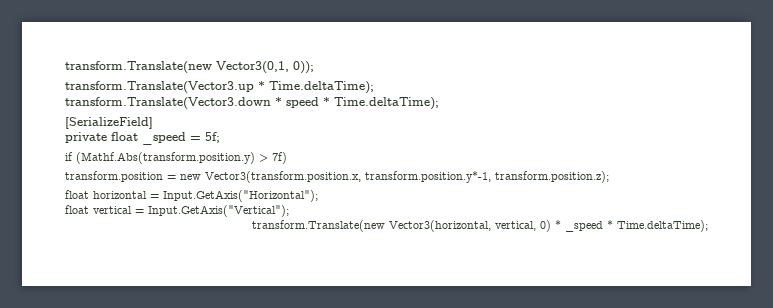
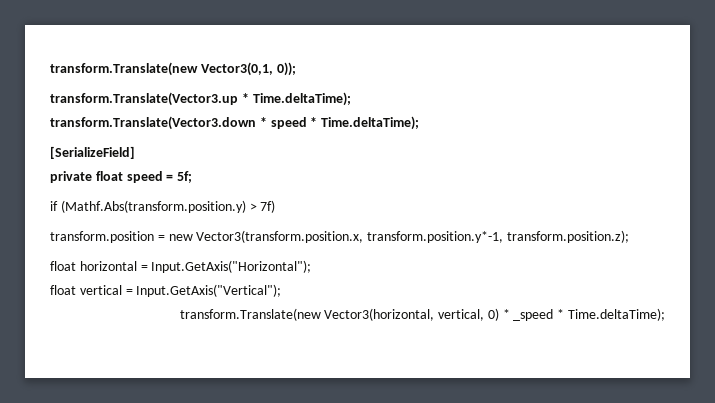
[142,132,186,145] _speed -> [126,171,163,183] speed

